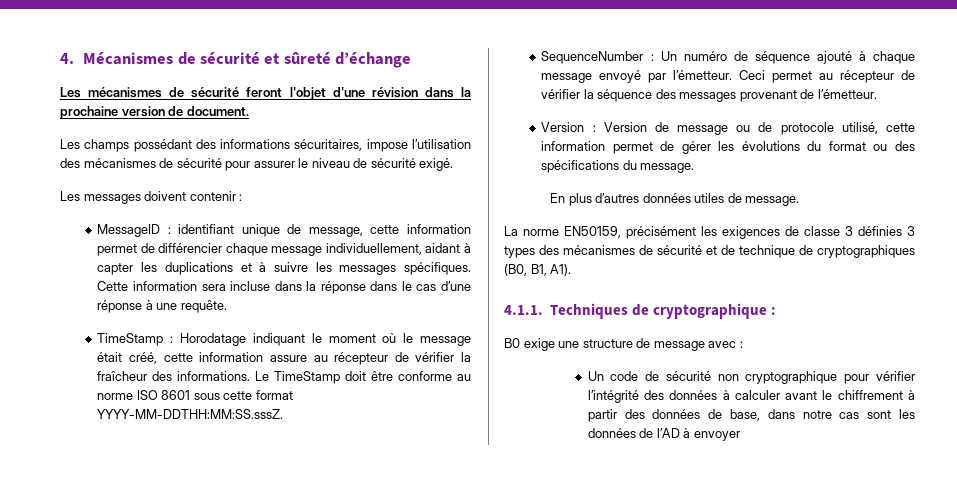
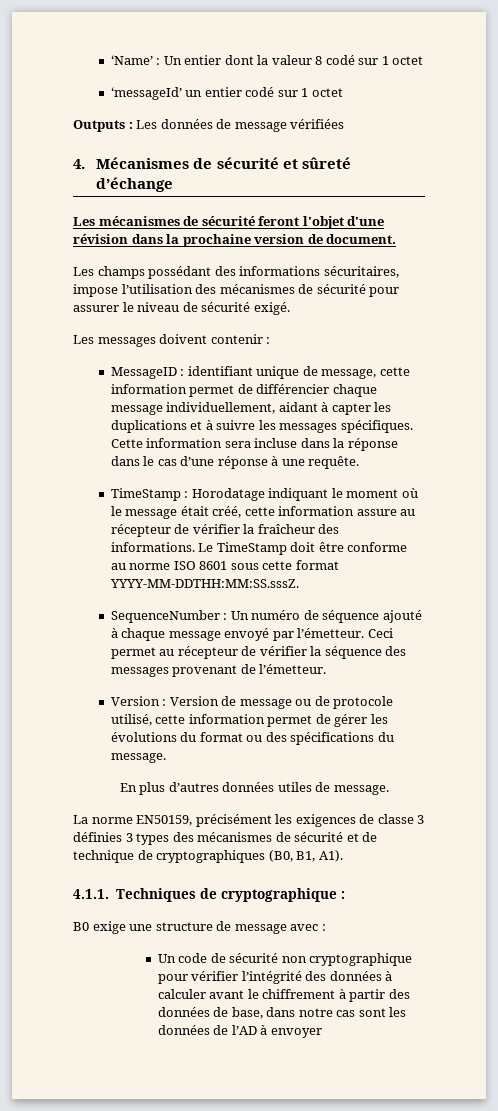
(60, 58) none -> [110,55,424,65] [110,87,343,100] [73,119,345,132] ‘Name’ : Un entier dont la valeur 8 codé sur 1 octet // ‘messageId’ un entier codé sur 1 octet // Outputs : Les données de message vérifiées //

